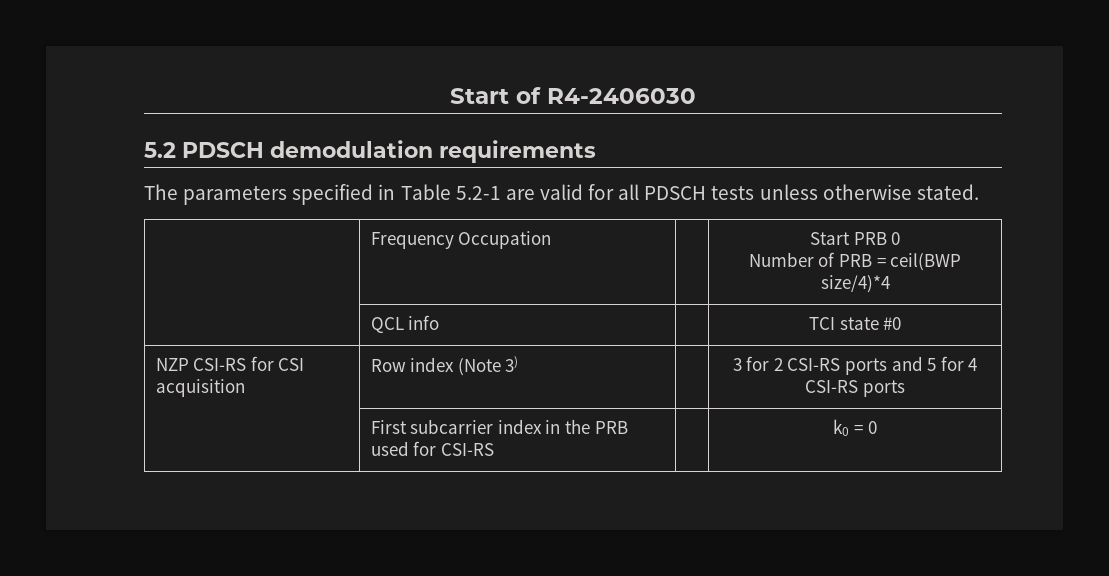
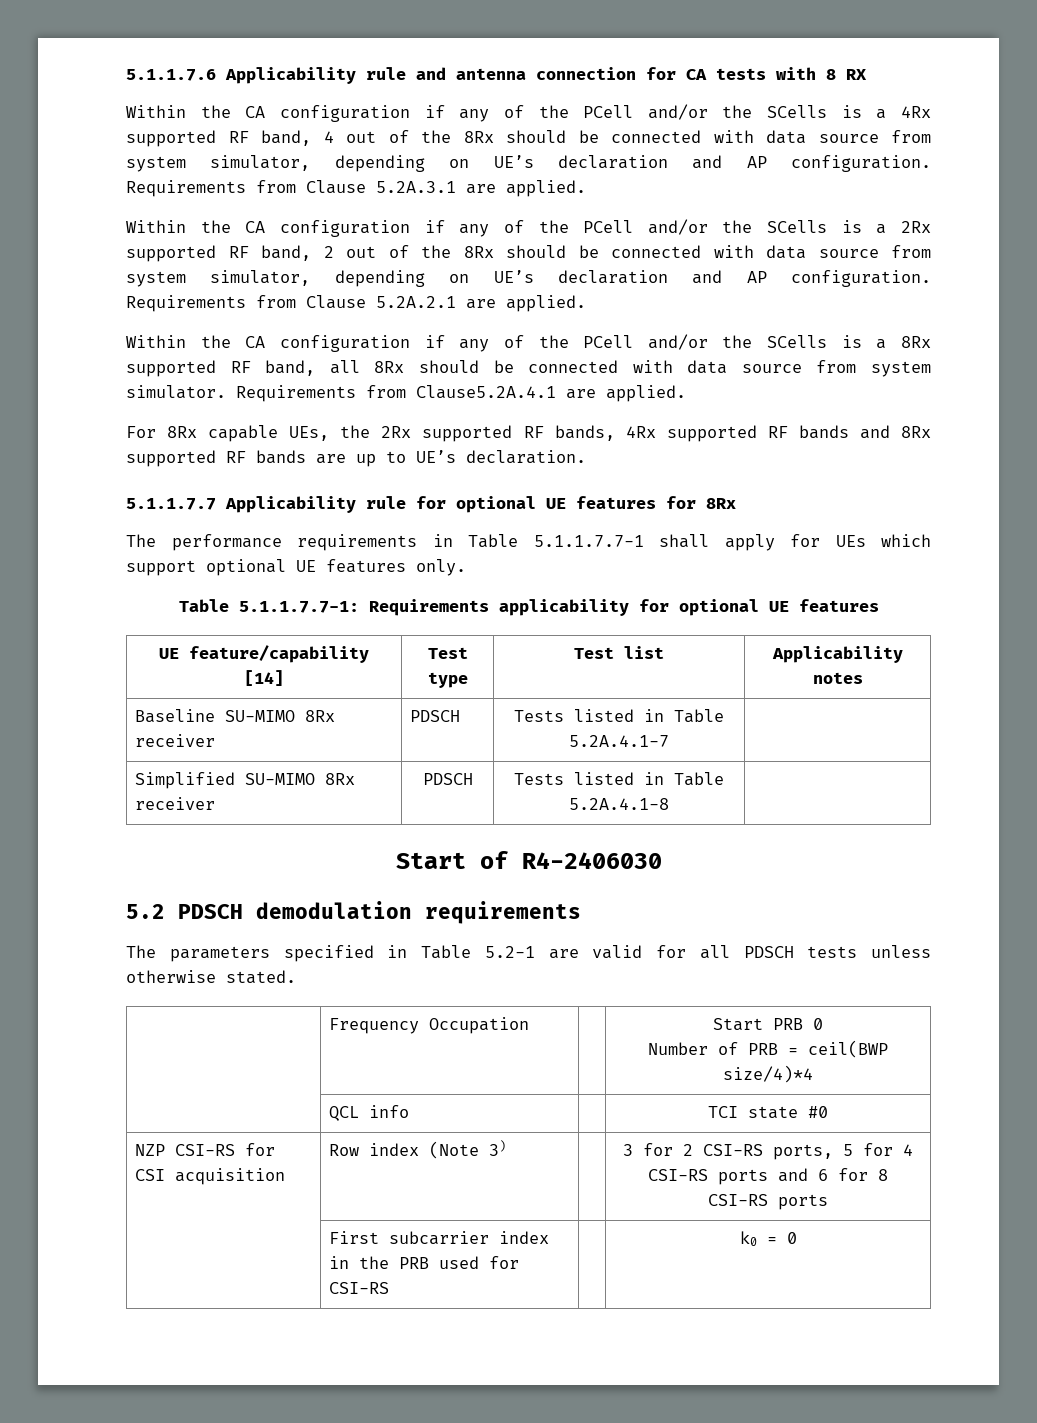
(450, 96) none -> [126,67,867,84] [126,104,931,122] [126,130,931,147] [126,155,931,172] [126,180,586,197] [126,219,931,237] [126,245,931,262] [126,270,931,287] [126,295,586,312] [126,334,931,352] [126,360,932,377] [126,385,686,402] [126,425,931,442] [126,450,586,467] [126,496,736,513] [126,534,931,551] [126,559,466,576] [178,599,879,616] [159,645,369,663] [244,670,284,686] [427,647,468,659] [427,672,468,688] [574,646,664,659] [771,646,903,663] [812,672,863,684] [135,709,336,723] [135,734,216,747] [410,710,461,722] [514,709,724,723] [569,735,669,747] [135,772,356,789] [135,797,216,810] [422,773,473,785] [514,772,724,786] [569,798,669,810] 5.1.1.7.6 Applicability rule and antenna connection for CA tests with 8 RX // Within the CA configuration if any of the PCell and/or the SCells is a 4Rx supported RF band, 4 out of the 8Rx should be connected with data source from system simulator, depending on UE’s declaration and AP configuration. Requirements from Clause 5.2A.3.1 are applied. // Within the CA configuration if any of the PCell and/or the SCells is a 2Rx supported RF band, 2 out of the 8Rx should be connected with data source from system simulator, depending on UE’s declaration and AP configuration. Requirements from Clause 5.2A.2.1 are applied. // Within the CA configuration if any of the PCell and/or the SCells is a 8Rx supported RF band, all 8Rx should be connected with data source from system simulator. Requirements from Clause5.2A.4.1 are applied. // For 8Rx capable UEs, the 2Rx supported RF bands, 4Rx supported RF bands and 8Rx supported RF bands are up to UE’s declaration. // 5.1.1.7.7 Applicability rule for optional UE features for 8Rx // The performance requirements in Table 5.1.1.7.7-1 shall apply for UEs which support optional UE features only. // Table 5.1.1.7.7-1: Requirements applicability for optional UE features // UE feature/capability [14] | Test type | Test list | Applicability notes // Baseline SU-MIMO 8Rx receiver | PDSCH | Tests listed in Table 5.2A.4.1-7 | // Simplified SU-MIMO 8Rx receiver | PDSCH | Tests listed in Table 5.2A.4.1-8 | //
[845,356,923,375] ports and -> [773,1144,833,1160] ports,
(905, 388) none -> [778,1168,888,1182] [708,1194,828,1210] and 6 for 8 CSI-RS ports

